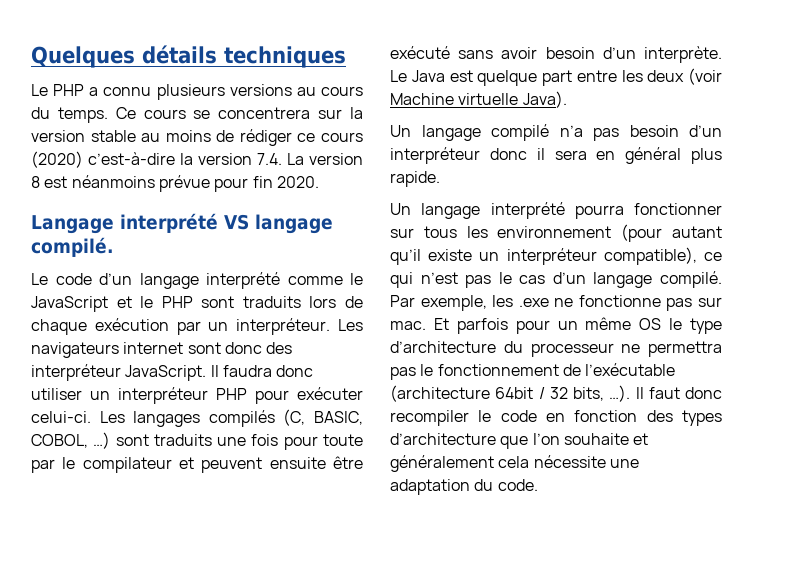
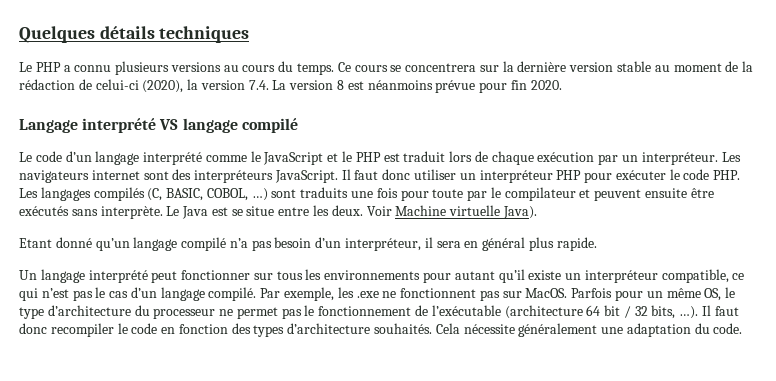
(363, 113) none -> [517,61,567,72] dernière
[165,129,363,146] [31,151,175,168] moins de rédiger ce cours (2020) c’est-à-dire -> [673,61,754,72] [19,79,184,93] moment de la rédaction de celui-ci (2020),
[31,237,114,257] compilé. -> [241,118,298,133] compilé
[201,296,301,308] sont traduits -> [383,151,446,162] est traduit
[224,342,293,354] [31,364,121,381] donc des interpréteur -> [172,169,274,183] des interpréteurs
[222,365,272,377] faudra -> [354,170,379,180] faut
[31,411,91,423] celui-ci. -> [669,169,741,180] le code PHP.
[390,46,722,63] [390,68,722,86] exécuté sans avoir besoin d’un interprète. Le Java est quelque part entre les deux (voir -> [19,205,392,219] exécutés sans interprète. Le Java est se situe entre les deux. Voir
[390,125,411,137] Un -> [19,237,130,251] Etant donné qu’un
[390,147,527,164] interpréteur donc -> [345,238,422,251] interpréteur,
[574,205,624,219] pourra -> [151,271,178,283] peut
[497,224,663,242] environnement (pour -> [324,270,452,283] environnements pour
[603,247,697,265] compatible), -> [661,269,729,283] compatible,
[578,295,661,307] fonctionne -> [400,288,477,298] fonctionnent
[390,318,508,334] mac. Et parfois -> [525,288,613,298] MacOS. Parfois
[639,318,662,330] OS -> [704,288,722,301] OS,
[648,341,722,357] permettra -> [236,307,278,319] permet
[495,387,534,399] 64bit -> [586,305,621,316] 64 bit
[500,433,649,449] [390,455,606,472] que l’on souhaite et généralement cela nécessite -> [374,323,598,337] souhaités. Cela nécessite généralement

